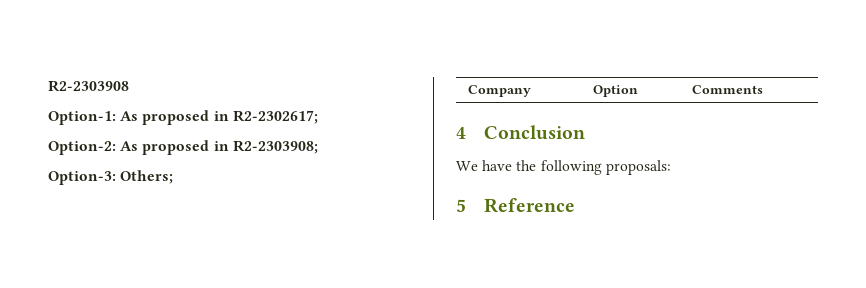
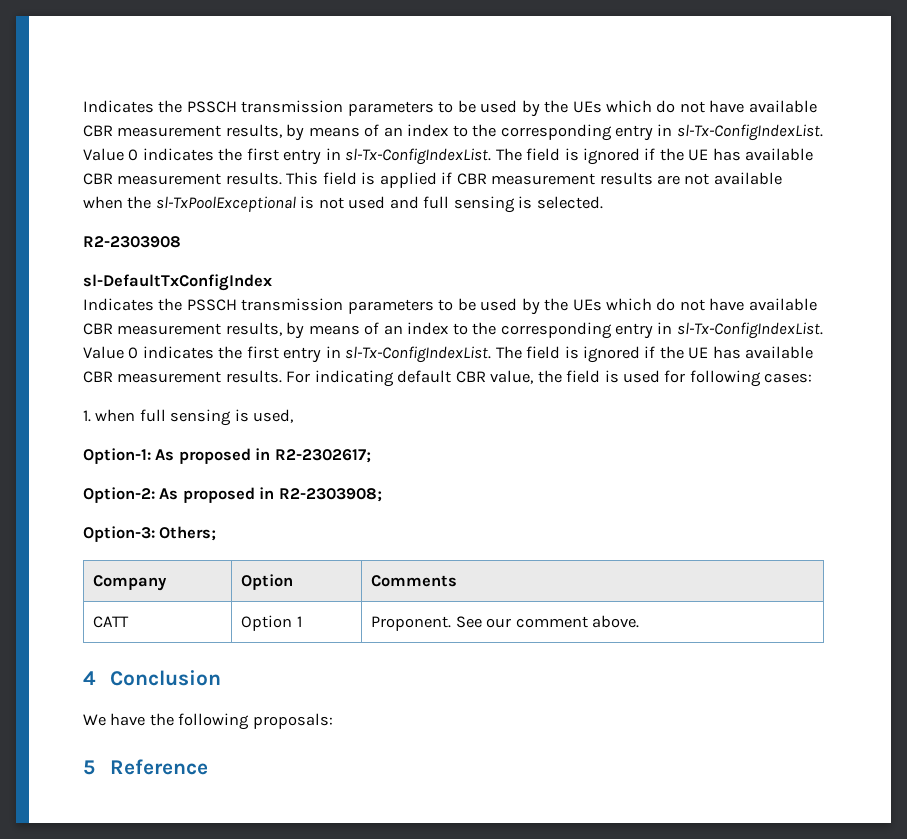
[48,80,129,92] R2-2303908 -> [83,100,817,117] [83,124,823,141] [83,148,814,165] [83,172,782,188] [83,196,603,213] [83,236,181,248] [83,274,272,291] [83,298,817,315] [83,322,823,339] [83,346,814,363] [83,370,813,387] [83,409,294,426] Indicates the PSSCH transmission parameters to be used by the UEs which do not have available CBR measurement results, by means of an index to the corresponding entry in sl-Tx-ConfigIndexList. Value 0 indicates the first entry in sl-Tx-ConfigIndexList. The field is ignored if the UE has available CBR measurement results. This field is applied if CBR measurement results are not available when the sl-TxPoolExceptional is not used and full sensing is selected. // R2-2303908 // sl-DefaultTxConfigIndex // Indicates the PSSCH transmission parameters to be used by the UEs which do not have available CBR measurement results, by means of an index to the corresponding entry in sl-Tx-ConfigIndexList. Value 0 indicates the first entry in sl-Tx-ConfigIndexList. The field is ignored if the UE has available CBR measurement results. For indicating default CBR value, the field is used for following cases: // 1. when full sensing is used,
(763, 89) none -> [93,616,130,628] [241,615,302,631] [371,615,640,631] // CATT | Option 1 | Proponent. See our comment above.

